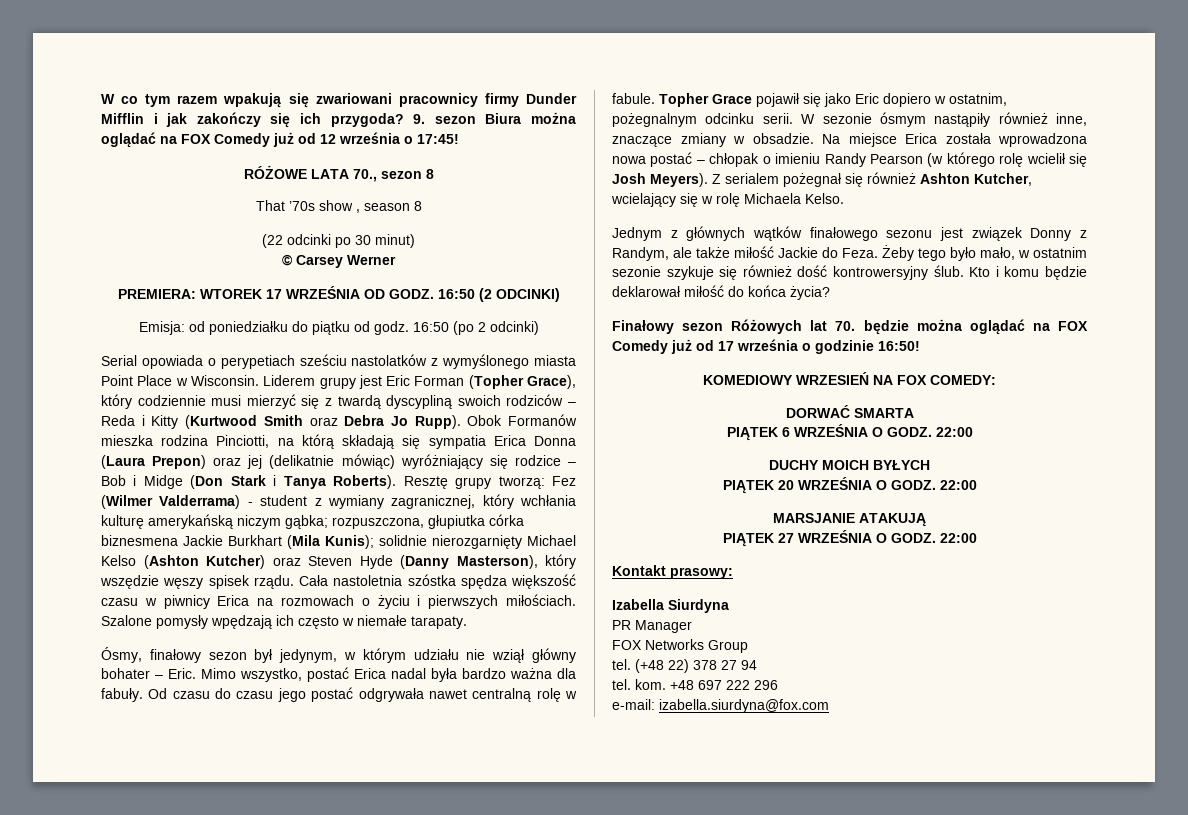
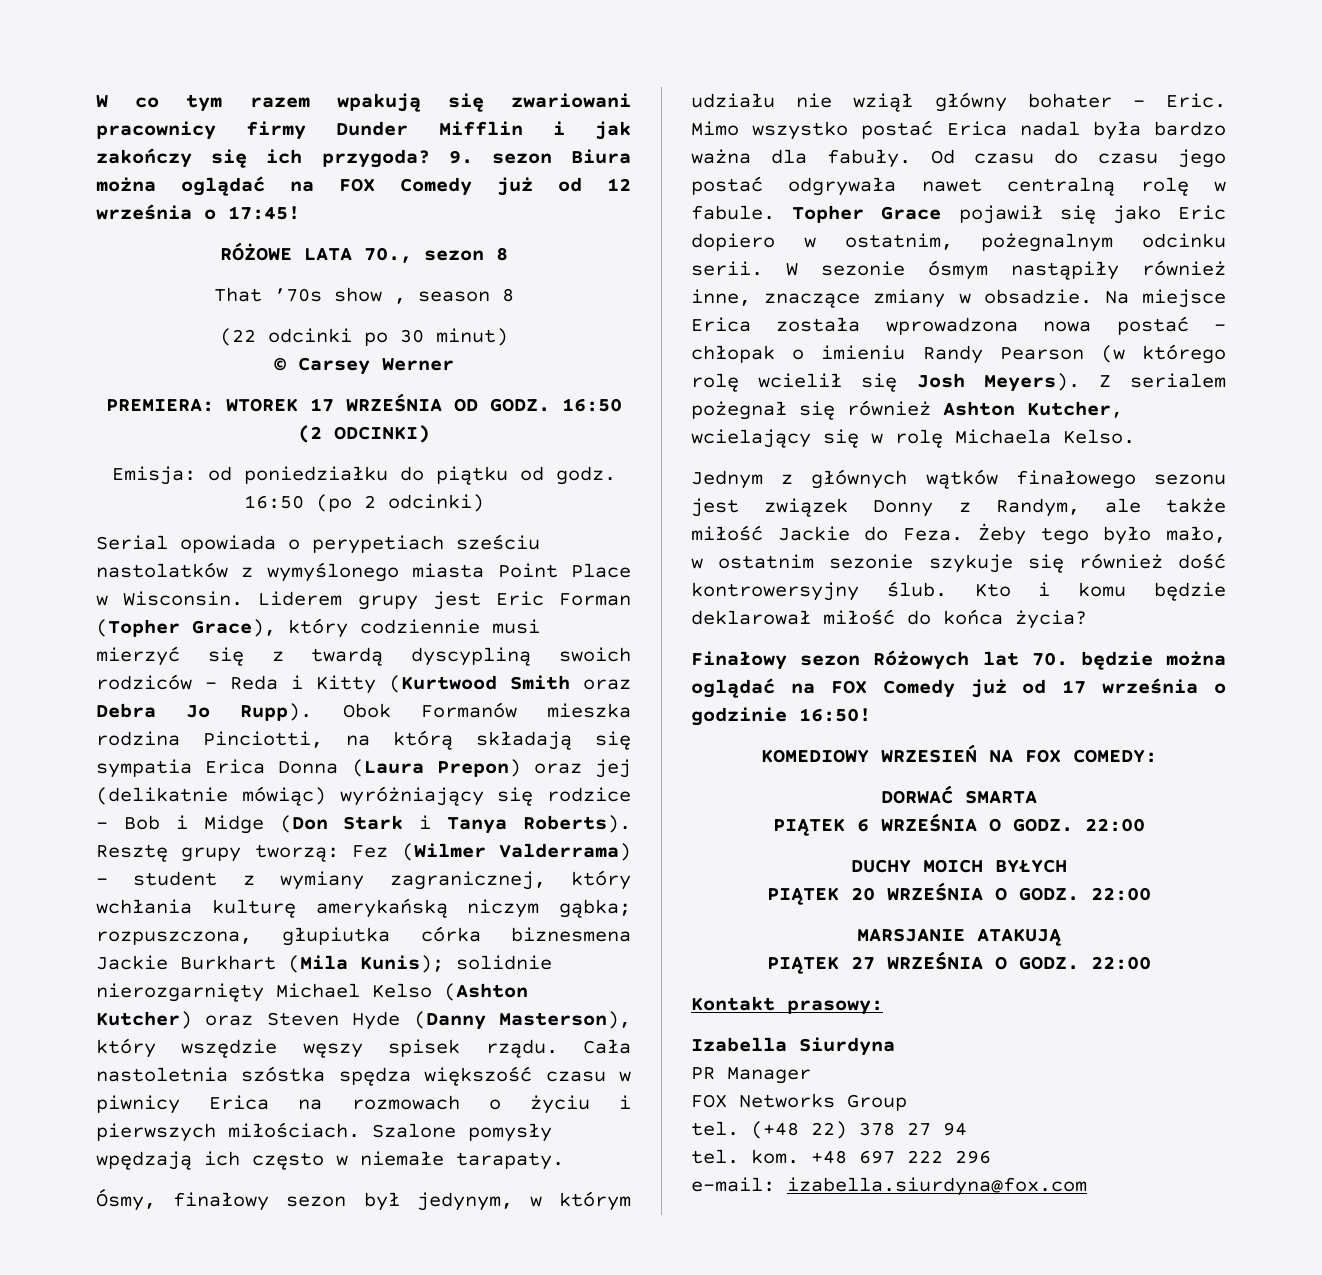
[240,668,302,682] wszystko, -> [752,121,849,140] wszystko

